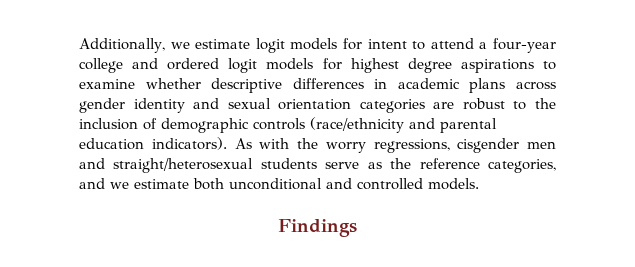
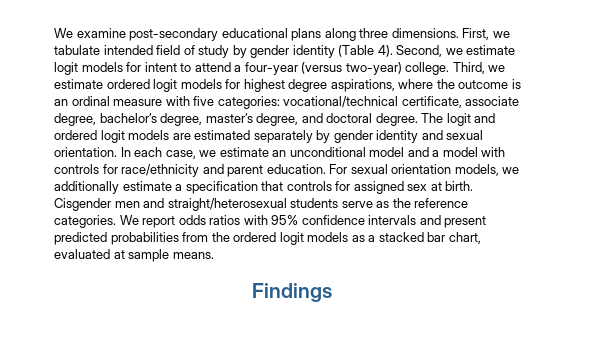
[79,38,165,53] Additionally, -> [54,28,510,41] [54,45,443,58] We examine post-secondary educational plans along three dimensions. First, we tabulate intended field of study by gender identity (Table 4). Second,
[79,58,159,73] college and -> [301,62,506,75] [54,79,103,89] (versus two-year) college. Third, we estimate
[460,59,556,73] [79,78,556,93] [79,98,556,113] [79,117,497,133] [79,137,520,153] aspirations to examine whether descriptive differences in academic plans across gender identity and sexual orientation categories are robust to the inclusion of demographic controls (race/ethnicity and parental education indicators). As with the worry regressions, cisgender -> [330,79,521,92] [54,96,520,109] [54,113,496,126] [54,130,484,143] [54,147,506,159] [54,164,520,177] [54,181,474,194] [54,198,111,211] aspirations, where the outcome is an ordinal measure with five categories: vocational/technical certificate, associate degree, bachelor’s degree, master’s degree, and doctoral degree. The logit and ordered logit models are estimated separately by gender identity and sexual orientation. In each case, we estimate an unconditional model and a model with controls for race/ethnicity and parent education. For sexual orientation models, we additionally estimate a specification that controls for assigned sex at birth. Cisgender
[488,159,556,173] [79,178,479,190] categories, and we estimate both unconditional and controlled models. -> [54,215,487,228] [54,232,481,245] [54,249,214,262] categories. We report odds ratios with 95% confidence intervals and present predicted probabilities from the ordered logit models as a stacked bar chart, evaluated at sample means.

